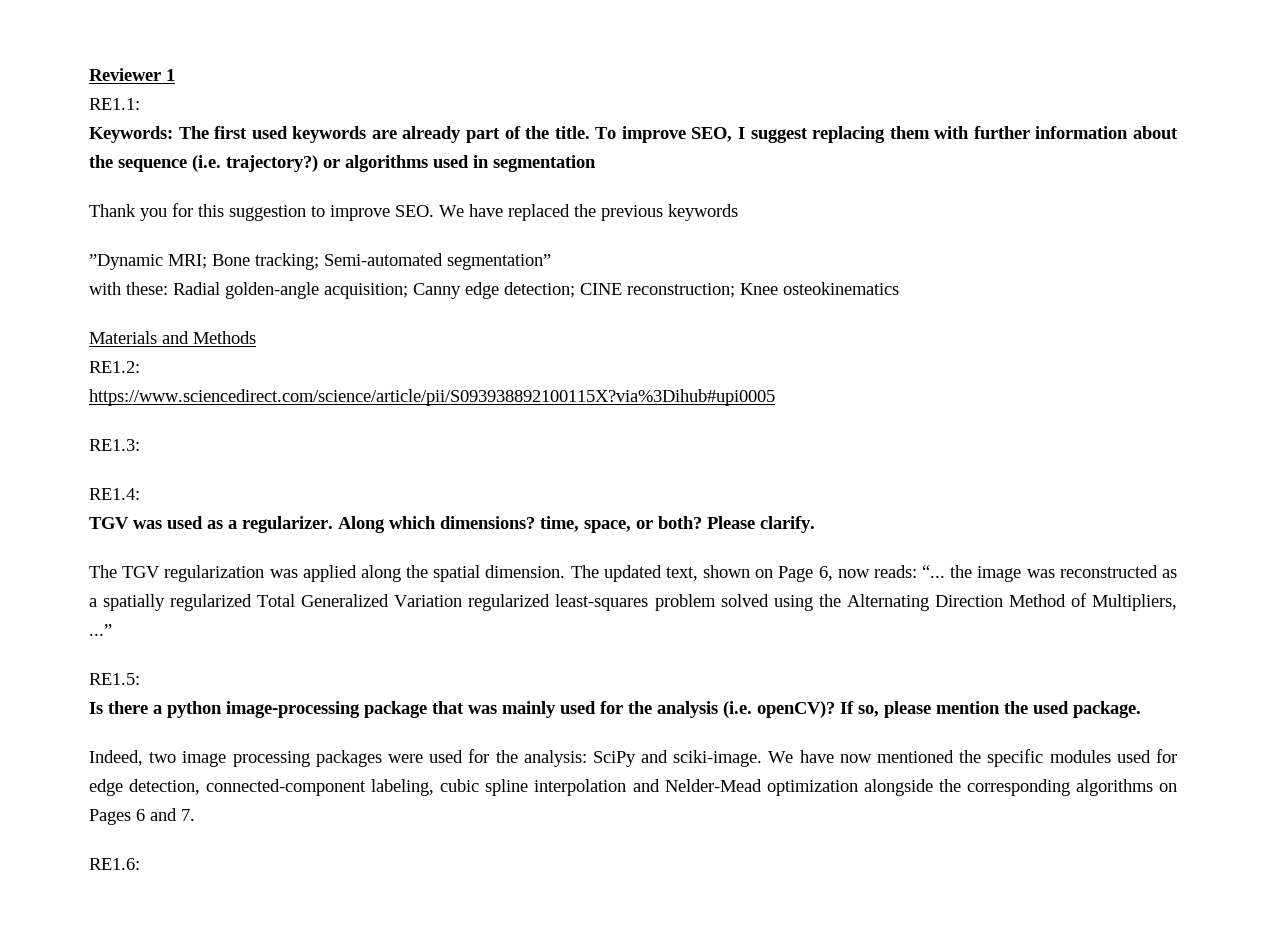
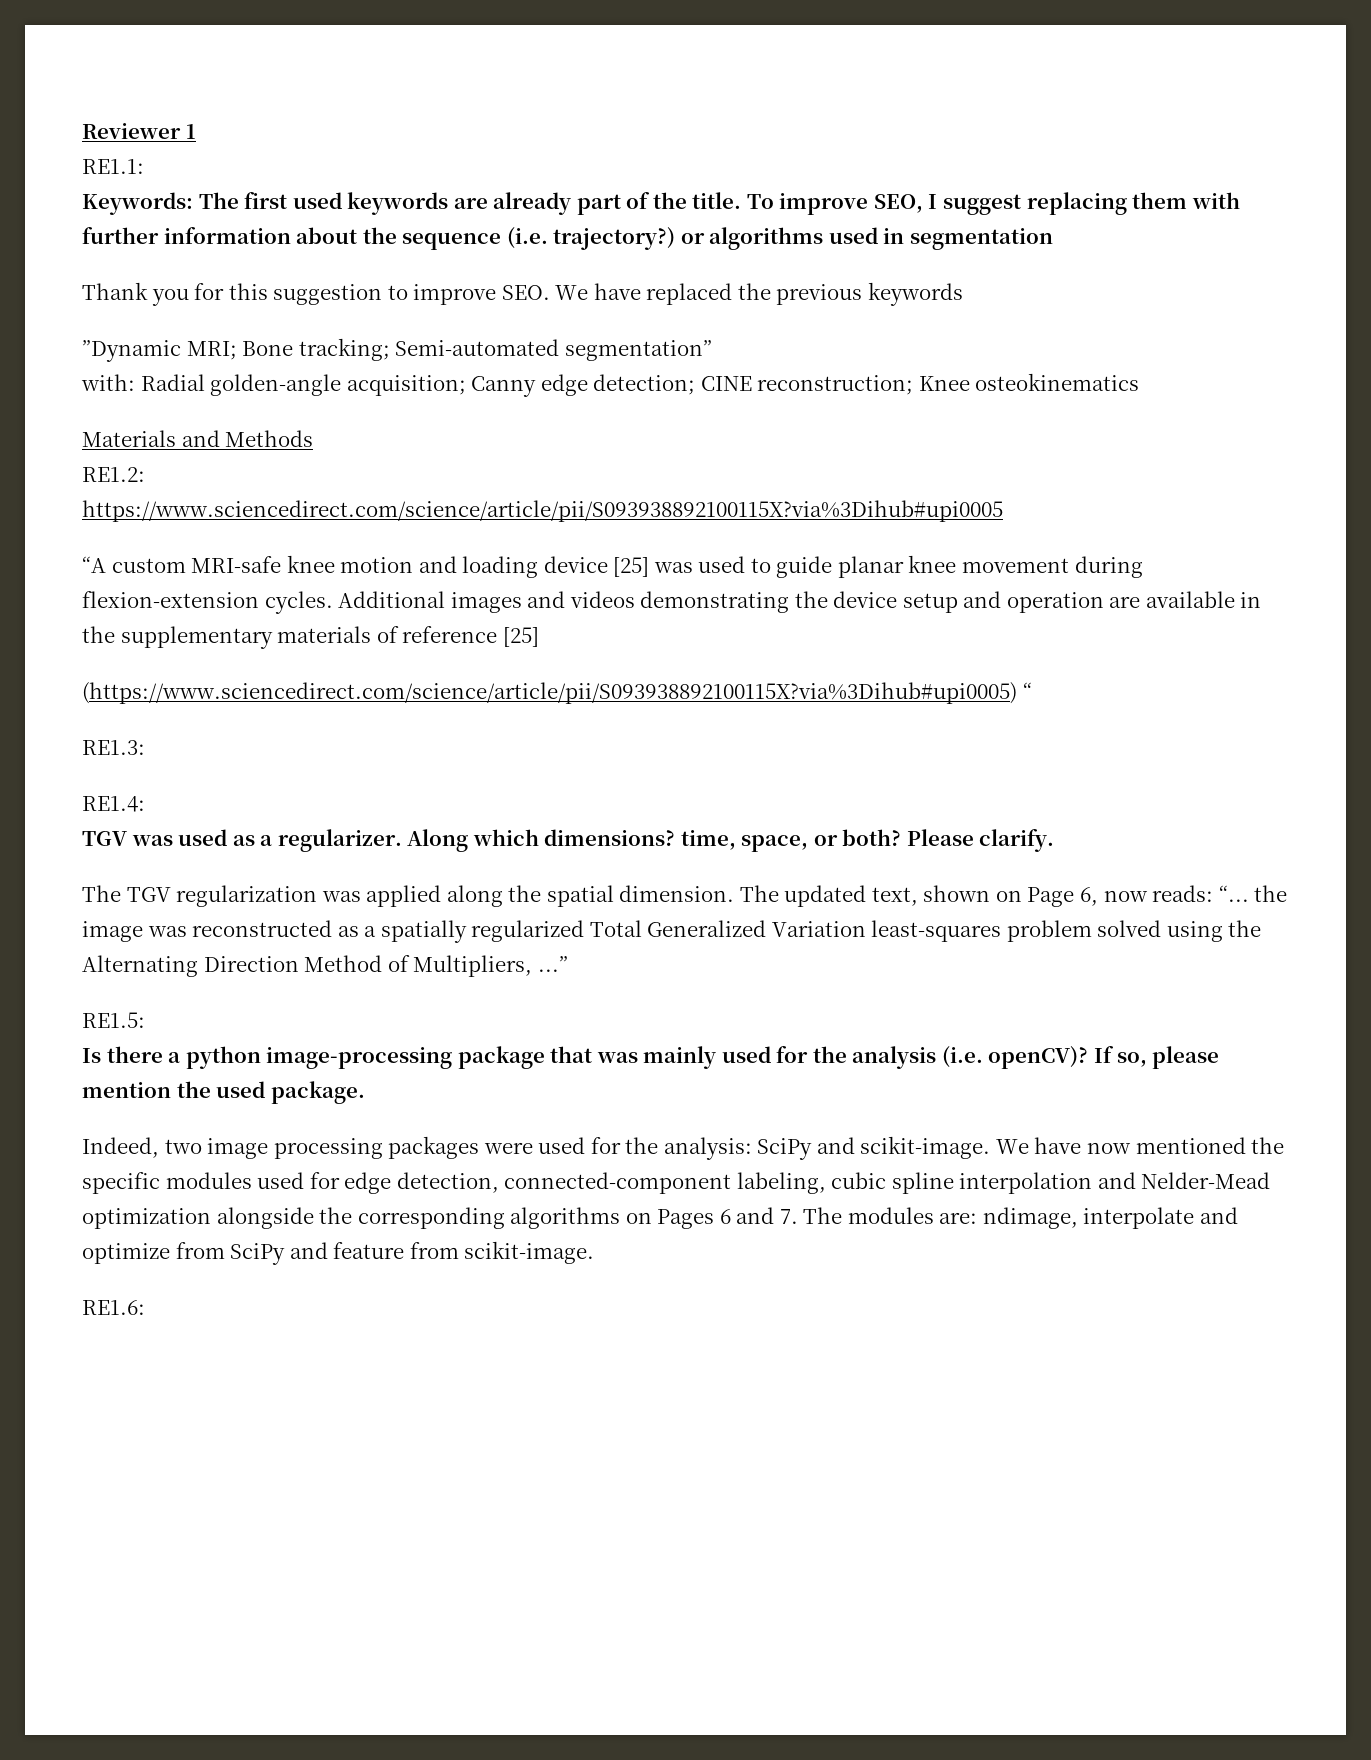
[89,282,168,295] with these: -> [81,374,135,391] with:
(775, 397) none -> [82,555,1143,578] [82,591,1262,614] [82,626,539,649] [82,682,1032,704] // “A custom MRI-safe knee motion and loading device [25] was used to guide planar knee movement during flexion-extension cycles. Additional images and videos demonstrating the device setup and operation are available in the supplementary materials of reference [25] // (https://www.sciencedirect.com/science/article/pii/S093938892100115X?via%3Dihub#upi0005) “
[468,594,551,611] regularized -> (866, 929) none
[673,750,763,767] sciki-image. -> [860,1136,991,1159] scikit-image.
(195, 815) none -> [803,1207,1239,1229] [82,1241,595,1265] The modules are: ndimage, interpolate and optimize from SciPy and feature from scikit-image.

